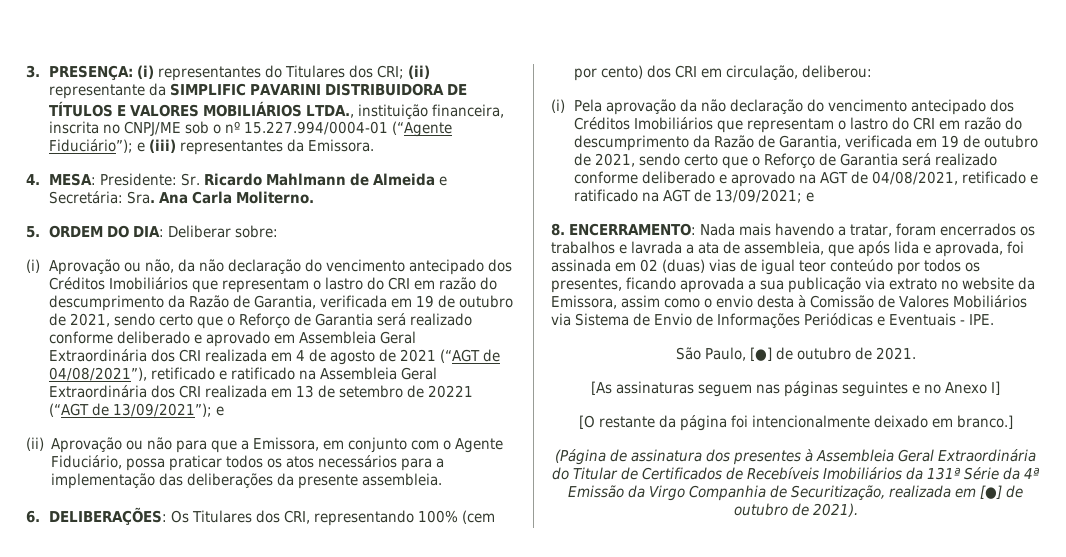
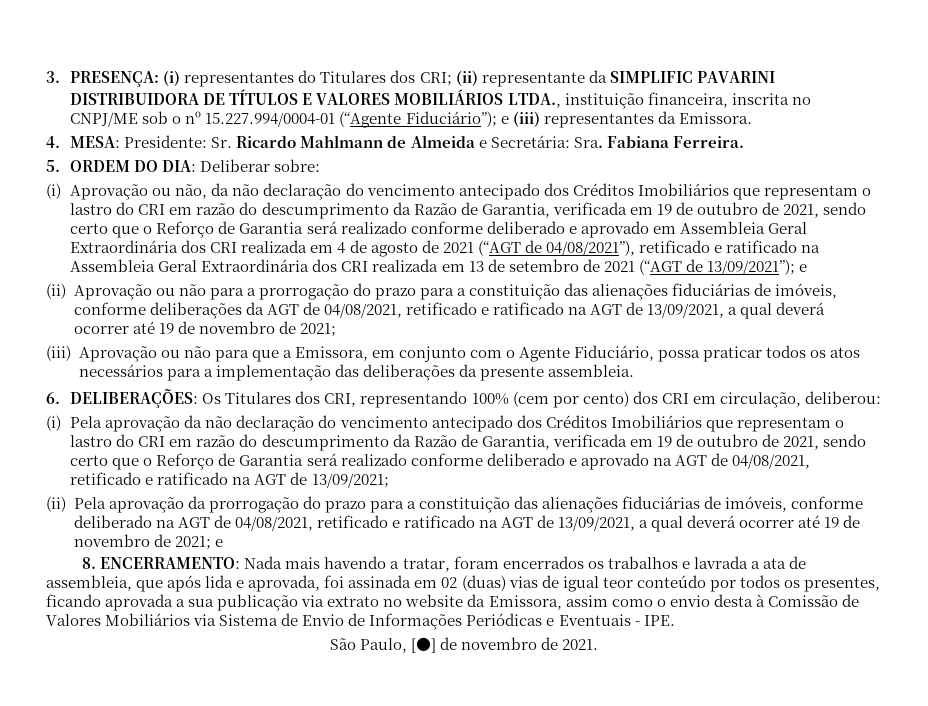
[159,191,315,204] Ana Carla Moliterno. -> [606,136,744,148] Fabiana Ferreira.
[428,385,474,398] 20221 -> [603,261,635,272] 2021
(208, 446) none -> [246,283,838,300] [73,302,826,319] [73,321,336,337] [46,345,249,362] a prorrogação do prazo para a constituição das alienações fiduciárias de imóveis, conforme deliberações da AGT de 04/08/2021, retificado e ratificado na AGT de 13/09/2021, a qual deverá ocorrer até 19 de novembro de 2021; // (iii) Aprovação ou não para
(803, 196) none -> [46,496,864,513] [73,515,861,532] [73,534,211,550] // (ii) Pela aprovação da prorrogação do prazo para a constituição das alienações fiduciárias de imóveis, conforme deliberado na AGT de 04/08/2021, retificado e ratificado na AGT de 13/09/2021, a qual deverá ocorrer até 19 de novembro de 2021;
[796,347,851,360] outubro -> [461,637,538,650] novembro
[591,381,1000,397] [578,415,1013,431] [555,449,1036,465] [552,467,1040,480] [568,485,1023,501] [733,503,858,517] // [As assinaturas seguem nas páginas seguintes e no Anexo I] // [O restante da página foi intencionalmente deixado em branco.] // (Página de assinatura dos presentes à Assembleia Geral Extraordinária do Titular de Certificados de Recebíveis Imobiliários da 131ª Série da 4ª Emissão da Virgo Companhia de Securitização, realizada em [●] de outubro de 2021). -> (599, 644) none

